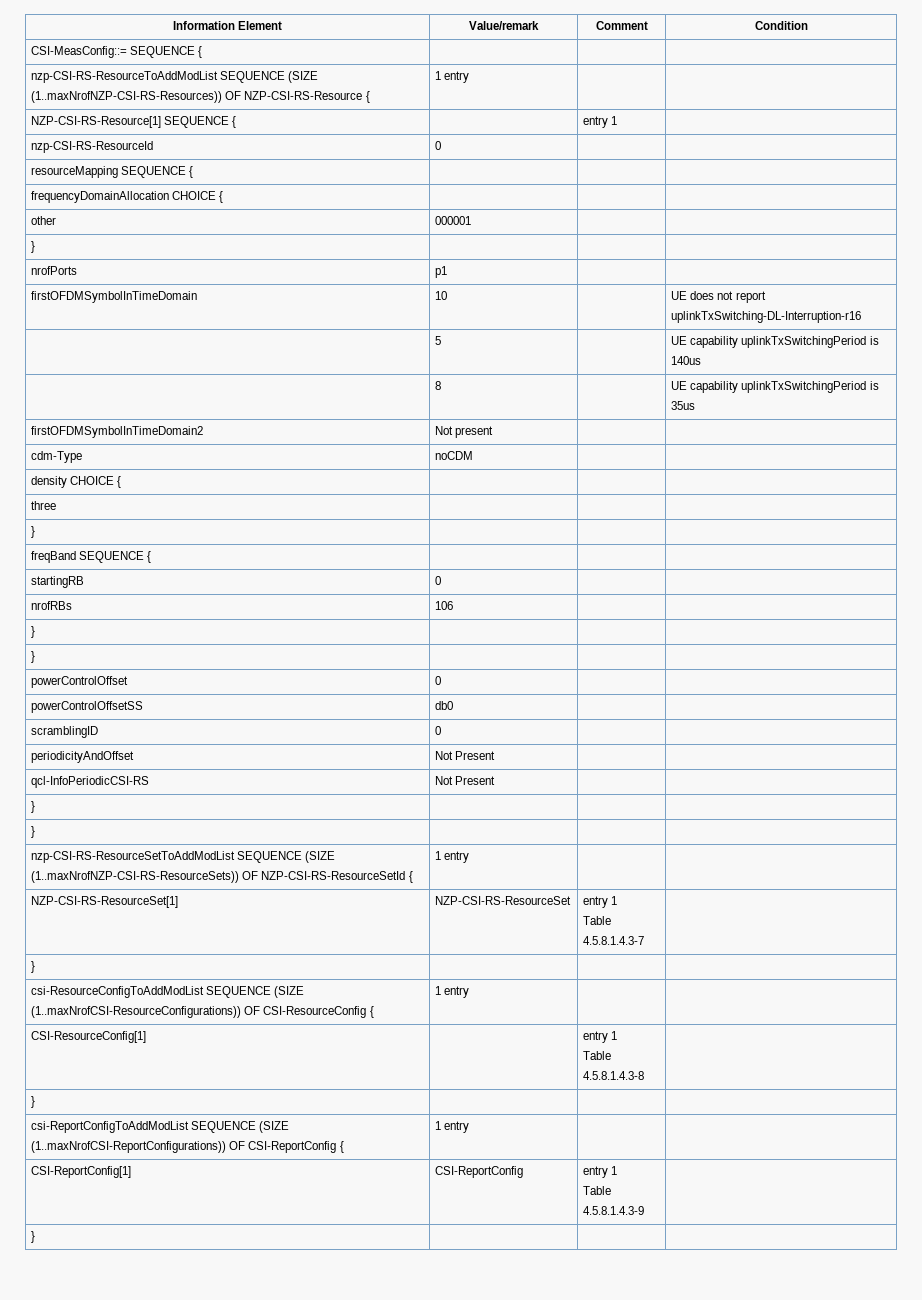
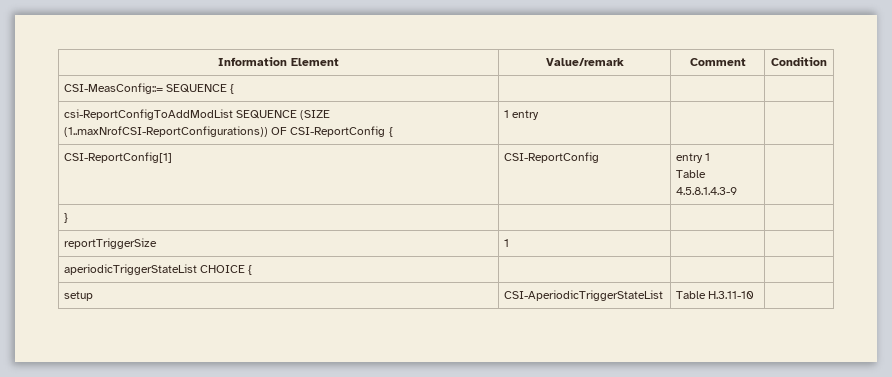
[31,71,319,83] [31,91,370,103] [435,71,470,83] [31,116,237,128] [583,116,618,128] [31,141,154,153] [435,141,442,150] [31,166,194,178] [31,191,224,203] [31,216,57,225] [435,216,472,225] [31,241,36,253] [31,266,78,275] [435,266,448,278] [31,291,198,303] [435,291,448,300] [671,291,766,303] [671,311,862,323] [435,336,442,345] [671,336,879,348] [671,356,702,365] [435,381,442,390] [671,381,879,393] [671,401,696,410] [31,426,204,438] [435,426,494,438] [31,451,83,463] [435,451,474,460] [31,476,122,488] [31,501,57,510] [31,526,36,538] [31,551,152,563] [31,576,85,588] [435,576,442,585] [31,601,73,610] [435,601,454,610] [31,626,36,638] [31,651,36,663] [31,676,129,688] [435,676,442,685] [31,701,144,713] [435,701,454,710] [31,726,99,738] [435,726,442,735] [31,751,135,763] [435,751,496,760] [31,776,150,788] [435,776,496,785] [31,801,36,813] [31,826,36,838] [31,851,336,863] [31,871,413,883] [435,851,470,863] [31,896,179,908] [435,896,572,905] [583,896,618,908] [583,916,612,925] [583,936,645,945] [31,961,36,973] [31,986,305,998] [31,1006,374,1018] [435,986,470,998] [31,1031,147,1043] [583,1031,618,1043] [583,1051,612,1060] [583,1071,645,1080] [31,1096,36,1108] // nzp-CSI-RS-ResourceToAddModList SEQUENCE (SIZE (1..maxNrofNZP-CSI-RS-Resources)) OF NZP-CSI-RS-Resource { | 1 entry | | // NZP-CSI-RS-Resource[1] SEQUENCE { | | entry 1 | // nzp-CSI-RS-ResourceId | 0 | | // resourceMapping SEQUENCE { | | | // frequencyDomainAllocation CHOICE { | | | // other | 000001 | | // } | | | // nrofPorts | p1 | | // firstOFDMSymbolInTimeDomain | 10 | | UE does not report uplinkTxSwitching-DL-Interruption-r16 // | 5 | | UE capability uplinkTxSwitchingPeriod is 140us // | 8 | | UE capability uplinkTxSwitchingPeriod is 35us // firstOFDMSymbolInTimeDomain2 | Not present | | // cdm-Type | noCDM | | // density CHOICE { | | | // three | | | // } | | | // freqBand SEQUENCE { | | | // startingRB | 0 | | // nrofRBs | 106 | | // } | | | // } | | | // powerControlOffset | 0 | | // powerControlOffsetSS | db0 | | // scramblingID | 0 | | // periodicityAndOffset | Not Present | | // qcl-InfoPeriodicCSI-RS | Not Present | | // } | | | // } | | | // nzp-CSI-RS-ResourceSetToAddModList SEQUENCE (SIZE (1..maxNrofNZP-CSI-RS-ResourceSets)) OF NZP-CSI-RS-ResourceSetId { | 1 entry | | // NZP-CSI-RS-ResourceSet[1] | NZP-CSI-RS-ResourceSet | entry 1 // Table 4.5.8.1.4.3-7 | // } | | | // csi-ResourceConfigToAddModList SEQUENCE (SIZE (1..maxNrofCSI-ResourceConfigurations)) OF CSI-ResourceConfig { | 1 entry | | // CSI-ResourceConfig[1] | | entry 1 // Table 4.5.8.1.4.3-8 | // } | | | -> (235, 89) none
(36, 1237) none -> [63,238,157,249] [503,239,509,247] [63,264,253,275] [63,291,93,301] [503,290,663,301] [675,291,755,299] // reportTriggerSize | 1 | | // aperiodicTriggerStateList CHOICE { | | | // setup | CSI-AperiodicTriggerStateList | Table H.3.11-10 |

